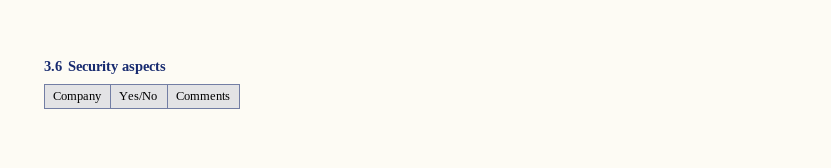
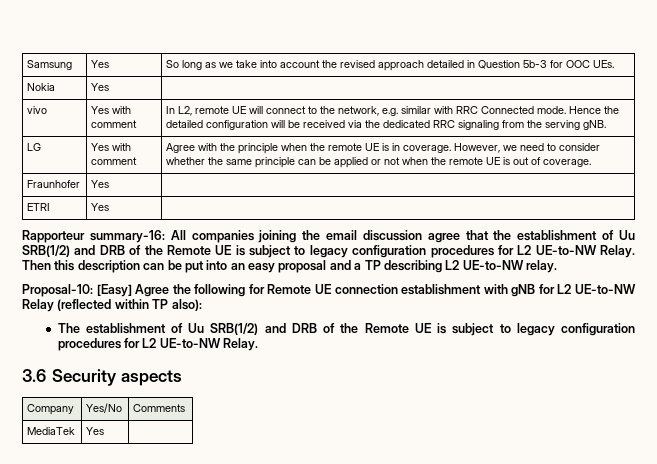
(44, 66) none -> [27,60,73,70] [91,60,110,68] [166,60,615,71] [27,83,56,91] [91,83,110,91] [27,106,48,114] [91,106,132,114] [91,120,138,128] [166,106,620,116] [166,120,607,130] [27,143,42,151] [91,143,132,151] [91,157,138,165] [166,143,601,154] [166,157,592,168] [27,180,81,188] [91,180,110,188] [27,203,51,211] [91,203,110,211] [22,230,635,243] [22,245,635,258] [22,260,557,273] [22,284,636,297] [22,299,202,312] [57,323,636,336] [57,338,259,351] Samsung | Yes | So long as we take into account the revised approach detailed in Question 5b-3 for OOC UEs. // Nokia | Yes | // vivo | Yes with comment | In L2, remote UE will connect to the network, e.g. similar with RRC Connected mode. Hence the detailed configuration will be received via the dedicated RRC signaling from the serving gNB. // LG | Yes with comment | Agree with the principle when the remote UE is in coverage. However, we need to consider whether the same principle can be applied or not when the remote UE is out of coverage. // Fraunhofer | Yes | // ETRI | Yes | // Rapporteur summary-16: All companies joining the email discussion agree that the establishment of Uu SRB(1/2) and DRB of the Remote UE is subject to legacy configuration procedures for L2 UE-to-NW Relay. Then this description can be put into an easy proposal and a TP describing L2 UE-to-NW relay. // Proposal-10: [Easy] Agree the following for Remote UE connection establishment with gNB for L2 UE-to-NW Relay (reflected within TP also): // The establishment of Uu SRB(1/2) and DRB of the Remote UE is subject to legacy configuration procedures for L2 UE-to-NW Relay. //
(230, 96) none -> [27,427,76,435] [86,427,105,435] // MediaTek | Yes |

